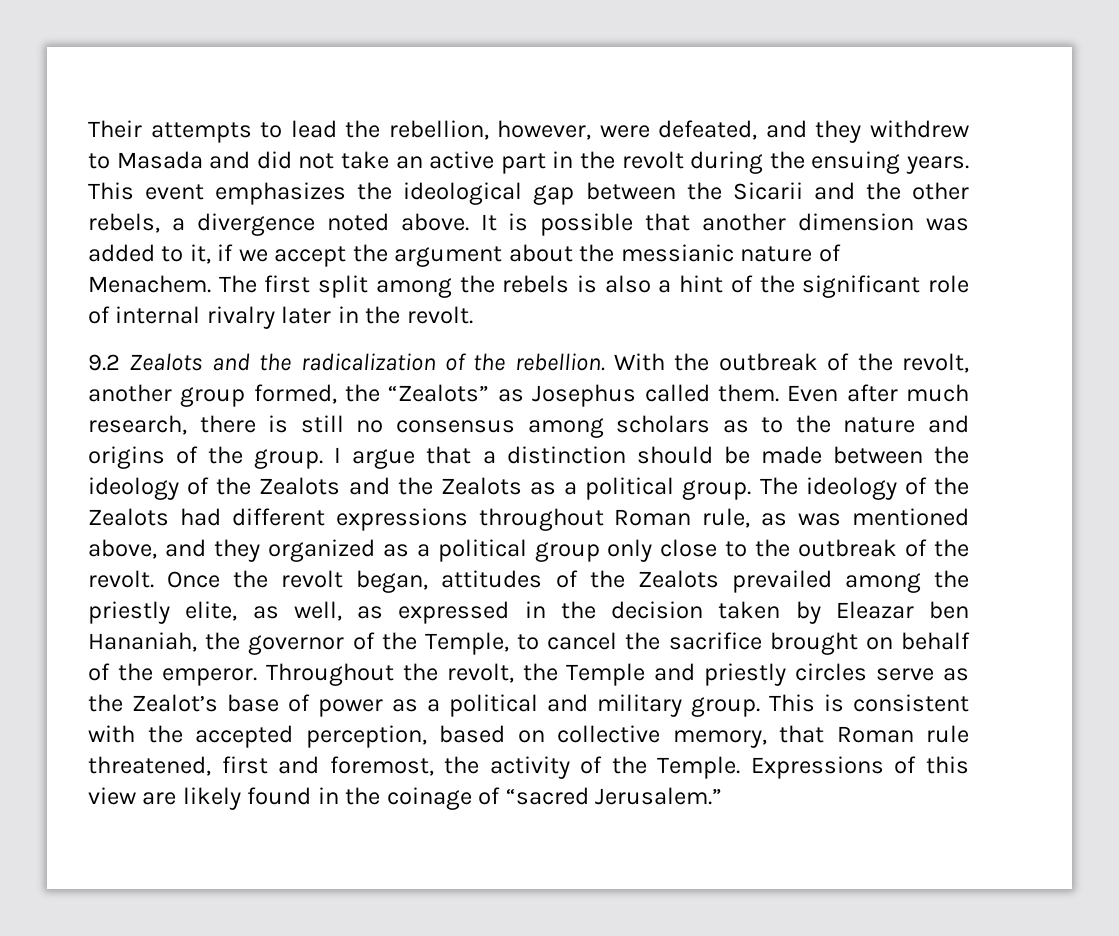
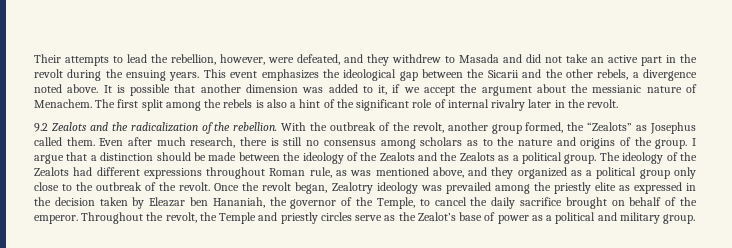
[441,570,719,588] attitudes of the Zealots -> [331,182,442,194] Zealotry ideology was
[185,601,342,621] elite, as well, -> [594,182,616,191] elite
(661, 641) none -> [491,197,516,209] daily
[769,694,969,712] [88,725,969,748] [88,756,969,779] [88,787,723,810] This is consistent with the accepted perception, based on collective memory, that Roman rule threatened, first and foremost, the activity of the Temple. Expressions of this view are likely found in the coinage of “sacred Jerusalem.” -> (696, 219) none

